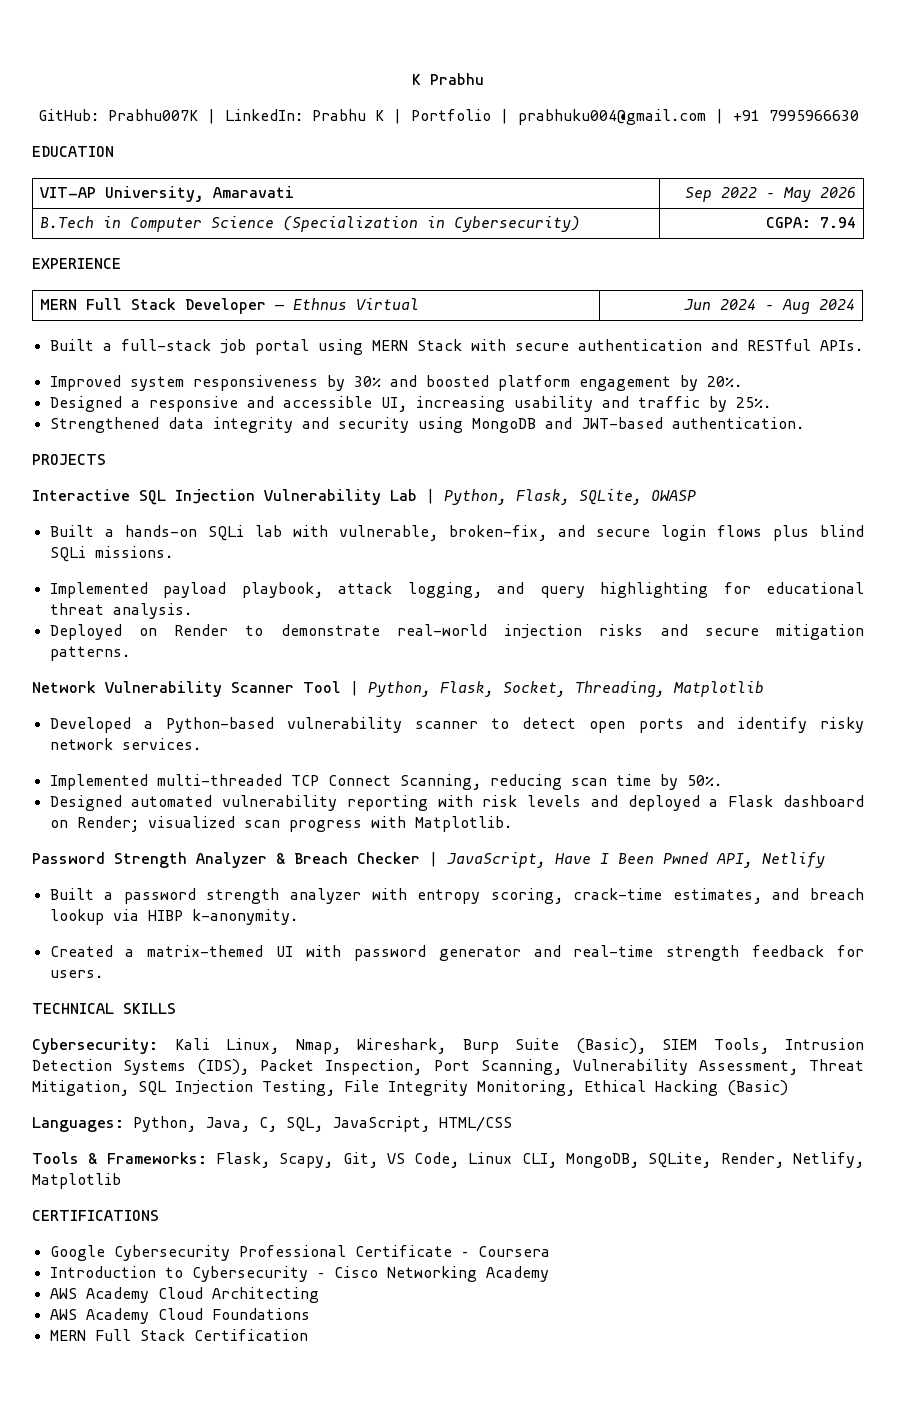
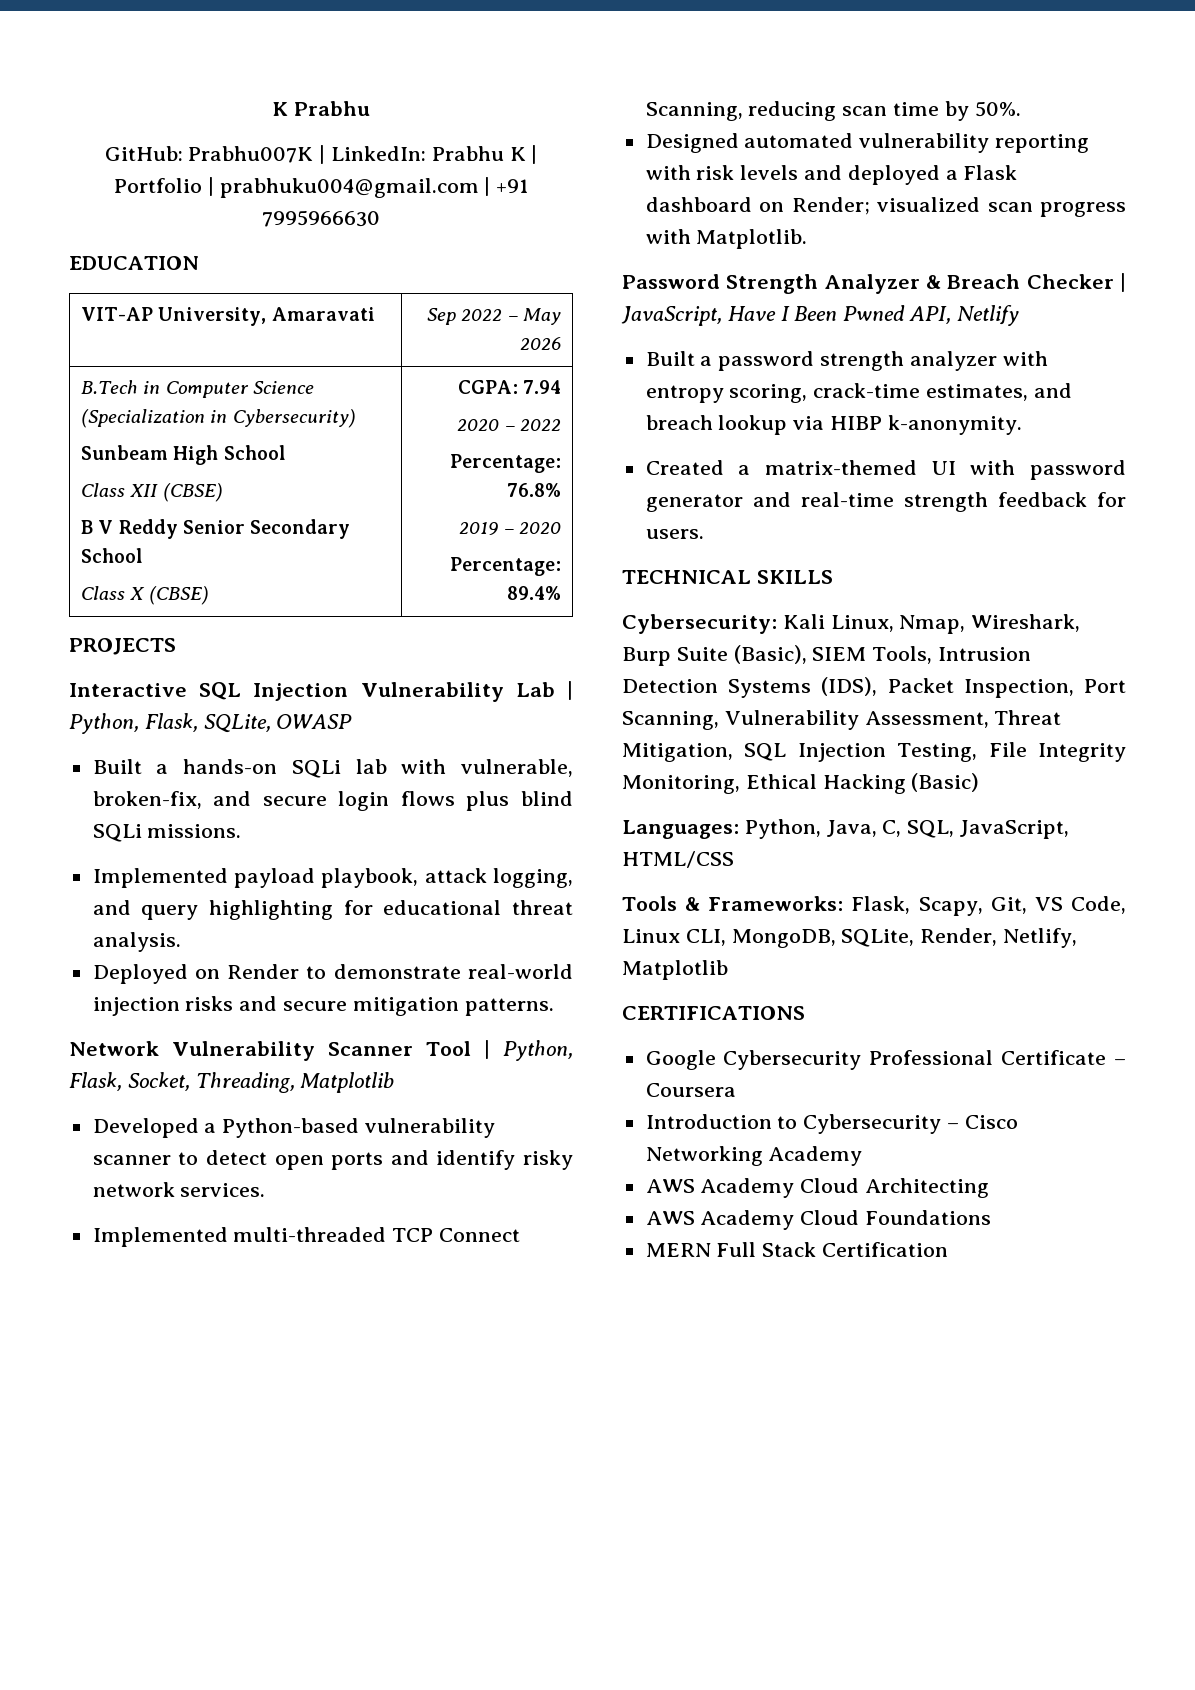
[765,217,856,228] [32,258,121,269] [40,298,420,314] [683,299,855,314] [49,339,863,355] [49,375,742,391] [49,396,771,412] [49,417,804,433] | CGPA: 7.94 // EXPERIENCE // MERN Full Stack Developer — Ethnus Virtual | Jun 2024 – Aug 2024 // Built a full-stack job portal using MERN Stack with secure authentication and RESTful APIs. // Improved system responsiveness by 30% and boosted platform engagement by 20%. // Designed a responsive and accessible UI, increasing usability and traffic by 25%. // Strengthened data integrity and security using MongoDB and JWT-based authentication. -> [81,445,286,465] [81,483,223,502] [81,519,351,539] [81,548,144,563] [81,586,209,605] [457,380,562,394] [457,419,561,431] [449,454,561,473] [506,483,561,497] [459,522,561,535] [449,557,561,576] [506,586,561,600] // Sunbeam High School // Class XII (CBSE) // B V Reddy Senior Secondary School // Class X (CBSE) | CGPA: 7.94 // 2020 – 2022 // Percentage: 76.8% // 2019 – 2020 // Percentage: 89.4%

